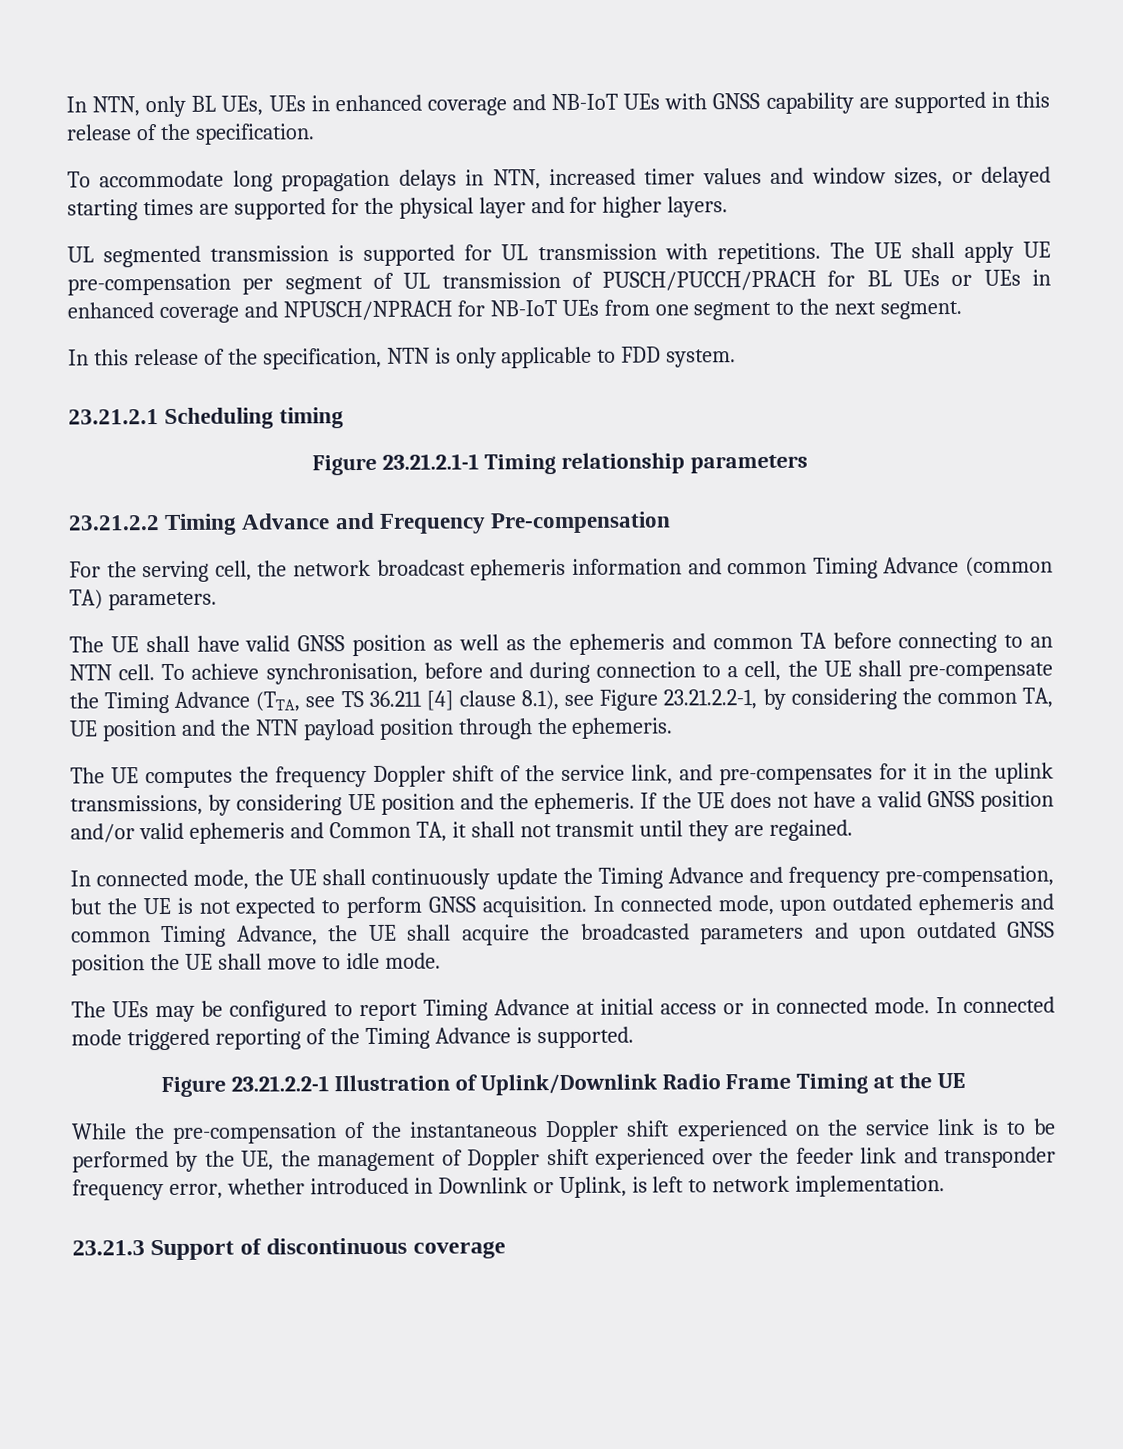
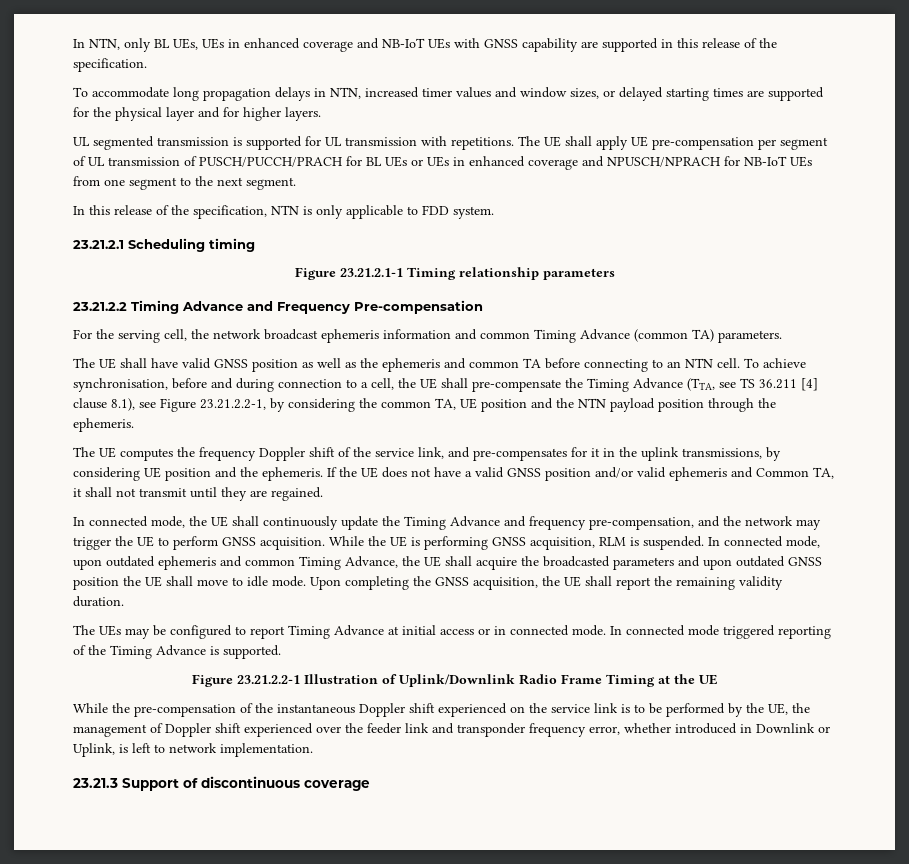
[70,895,587,919] but the UE is not expected to perform GNSS acquisition. -> [698,516,821,530] [73,536,704,550] and the network may trigger the UE to perform GNSS acquisition. While the UE is performing GNSS acquisition, RLM is suspended.
(441, 960) none -> [310,576,783,590] [73,596,124,607] Upon completing the GNSS acquisition, the UE shall report the remaining validity duration.

